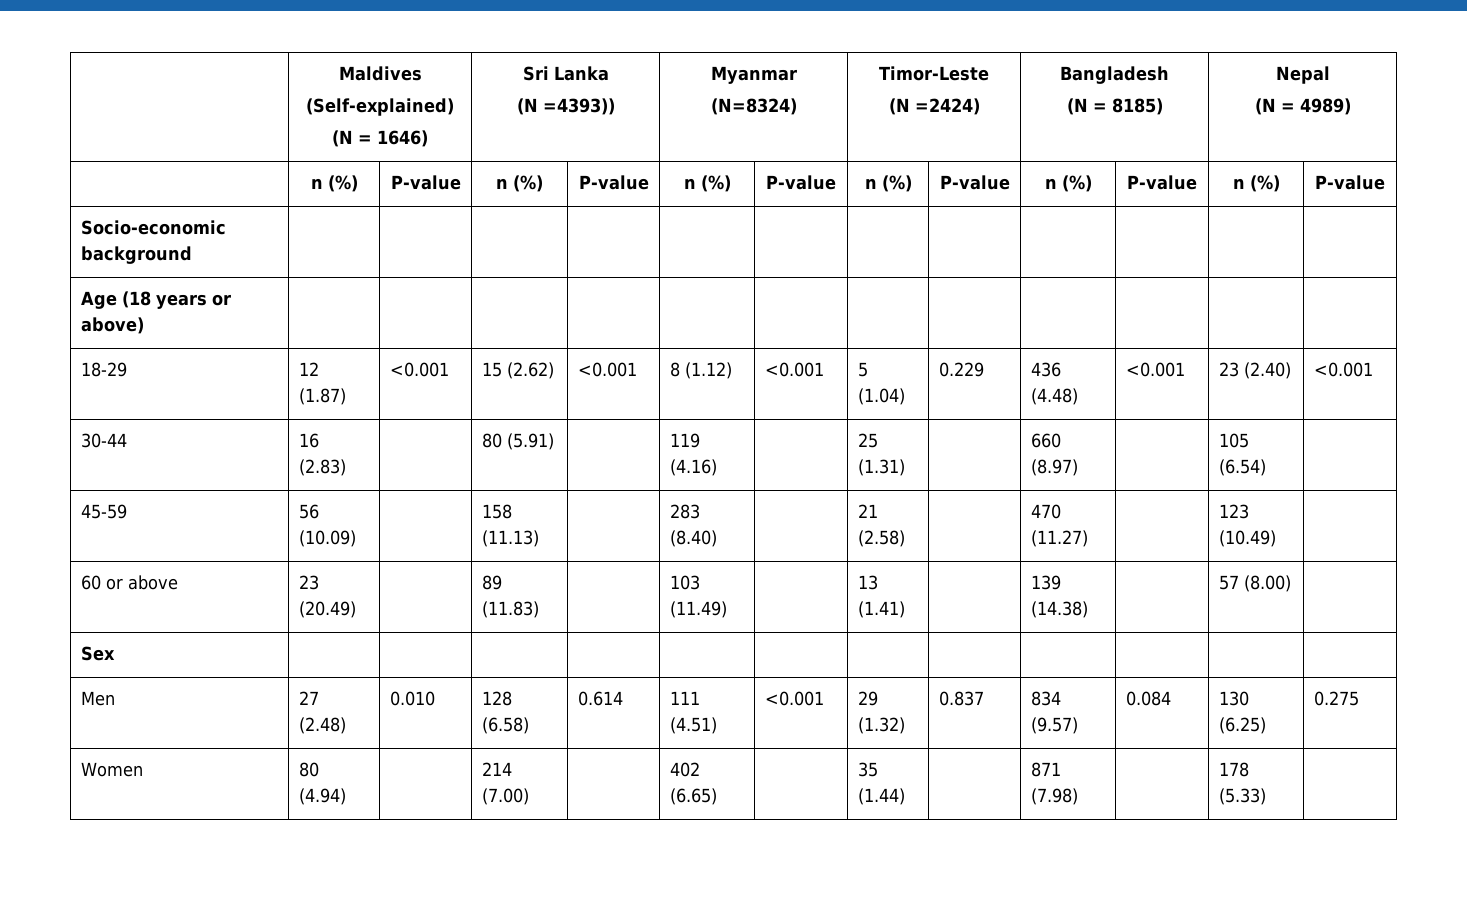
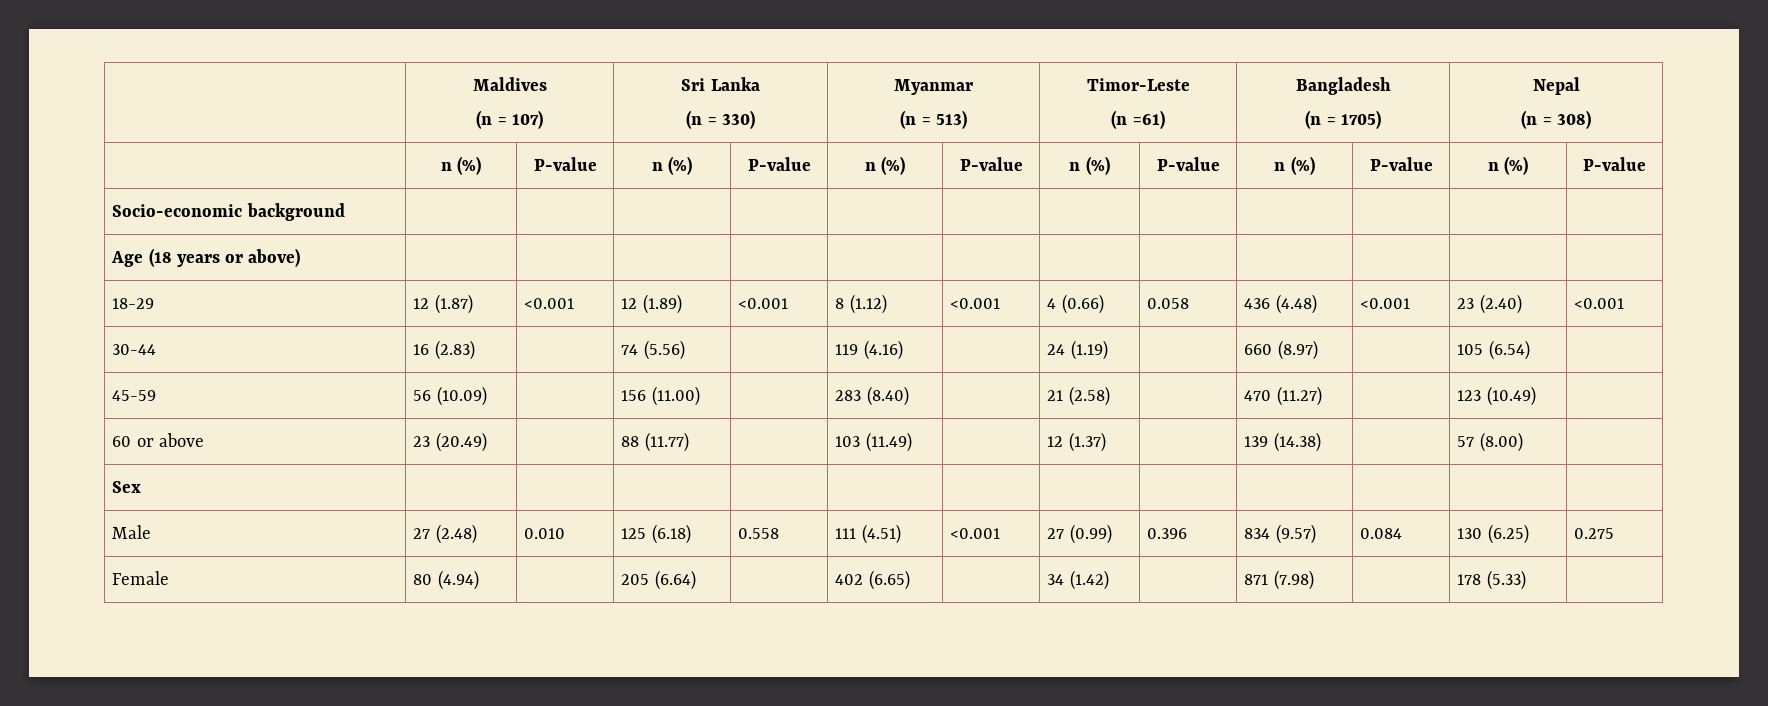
[306,98,454,116] [332,130,428,147] [522,66,609,81] [516,98,615,115] [710,66,797,84] [710,98,797,115] (Self-explained) // (N = 1646) | Sri Lanka // (N =4393)) | Myanmar // (N=8324) -> [476,110,543,129] [681,77,760,91] [686,110,755,129] [894,79,973,95] [900,110,967,129] (n = 107) | Sri Lanka // (n = 330) | Myanmar // (n = 513)
[888,98,980,115] (N =2424) -> [1111,110,1165,129] (n =61)
[1066,98,1163,115] [1275,66,1330,84] [1254,98,1351,115] (N = 8185) | Nepal // (N = 4989) -> [1305,110,1381,129] [1532,77,1580,95] [1521,110,1591,129] (n = 1705) | Nepal // (n = 308)
[481,362,554,379] 15 (2.62) -> [621,294,682,314] 12 (1.89)
[857,362,868,377] [857,388,905,405] [938,362,984,377] 5 (1.04) | 0.229 -> [1047,294,1104,314] [1147,298,1190,309] 4 (0.66) | 0.058
[481,433,554,450] 80 (5.91) -> [621,340,685,360] 74 (5.56)
[857,433,878,448] [857,459,905,476] 25 (1.31) -> [1047,340,1108,360] 24 (1.19)
[481,504,512,519] [481,530,539,547] 158 (11.13) -> [621,386,700,406] 156 (11.00)
[481,575,502,590] [481,601,539,618] 89 (11.83) -> [621,432,689,452] 88 (11.77)
[857,575,878,590] [857,601,905,618] 13 (1.41) -> [1047,432,1106,452] 12 (1.37)
[80,691,115,706] Men -> [112,525,152,539] Male
[481,691,512,706] [481,717,529,734] [577,691,623,706] 128 (6.58) | 0.614 -> [621,524,691,544] [738,528,780,539] 125 (6.18) | 0.558
[857,691,878,706] [857,717,905,734] [938,691,984,706] 29 (1.32) | 0.837 -> [1047,524,1112,544] [1147,528,1188,539] 27 (0.99) | 0.396
[80,762,143,777] Women -> [112,571,170,585] Female
[481,762,512,776] [481,788,529,805] 214 (7.00) -> [621,570,696,590] 205 (6.64)
[857,762,878,777] [857,788,905,805] 35 (1.44) -> [1047,570,1109,590] 34 (1.42)

